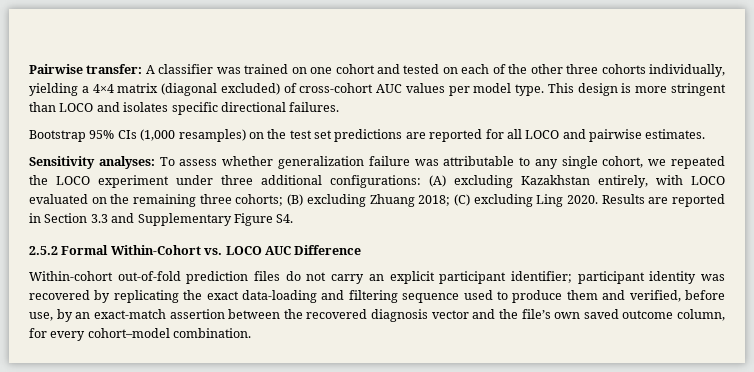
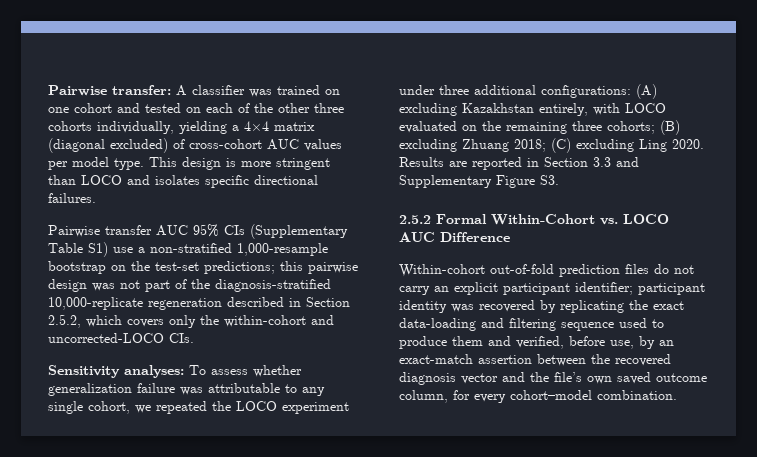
[29,129,706,142] Bootstrap 95% CIs (1,000 resamples) on the test set predictions are reported for all LOCO and pairwise estimates. -> [48,224,348,239] [48,242,328,257] [48,261,358,274] [48,279,331,292] [48,297,350,310] [48,314,334,328] [48,333,194,343] Pairwise transfer AUC 95% CIs (Supplementary Table S1) use a non-stratified 1,000-resample bootstrap on the test-set predictions; this pairwise design was not part of the diagnosis-stratified 10,000-replicate regeneration described in Section 2.5.2, which covers only the within-cohort and uncorrected-LOCO CIs.
[276,214,294,223] S4. -> [540,175,559,185] S3.

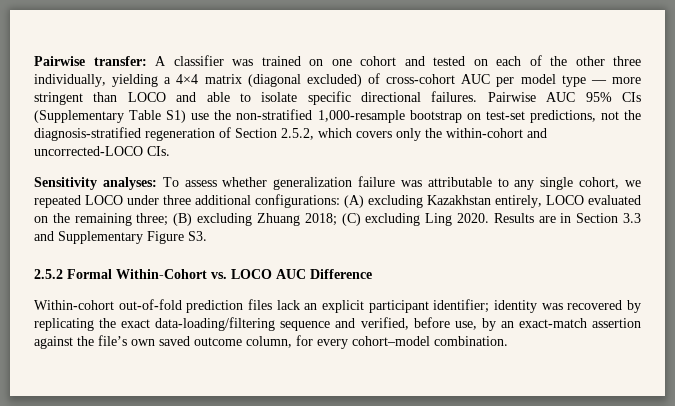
[48,121,92,131] cohorts -> (641, 61) none
[304,139,342,151] values -> (491, 79) none
[114,157,236,170] type. This design is -> [561,75,607,87] type —
[155,175,200,185] isolates -> [206,92,298,102] able to isolate
[48,225,152,237] // Pairwise transfer -> [487,92,536,102] Pairwise
[138,247,145,253] a -> [214,110,232,120] the
[131,261,358,274] [48,279,331,292] [48,297,301,310] the test-set predictions; this pairwise design was not part of the diagnosis-stratified 10,000-replicate regeneration described in -> [485,110,641,123] [34,127,231,141] test-set predictions, not the diagnosis-stratified regeneration of
[212,401,349,414] the LOCO experiment -> [85,195,123,205] LOCO
[593,103,620,115] with -> (542, 201) none
[572,121,655,134] three cohorts; -> [136,213,169,226] three;
[472,157,522,170] reported -> (556, 219) none
[654,264,694,274] [399,286,430,295] do not carry -> [276,300,300,310] lack
[638,283,705,295] participant -> (490, 306) none
[399,318,664,331] [399,336,483,349] data-loading and filtering sequence used to produce them -> [155,317,331,331] data-loading/filtering sequence
[537,354,671,366] [399,372,525,385] between the recovered diagnosis vector and -> [34,336,73,349] against

